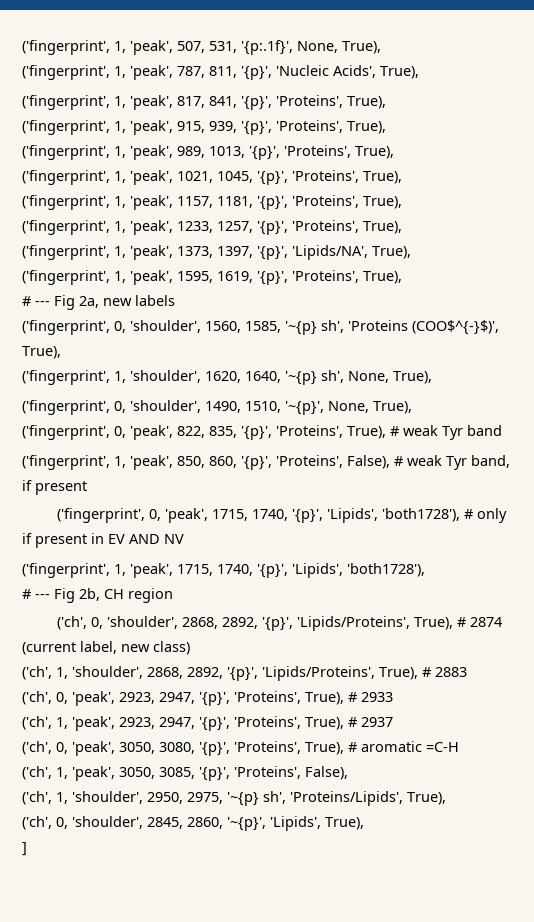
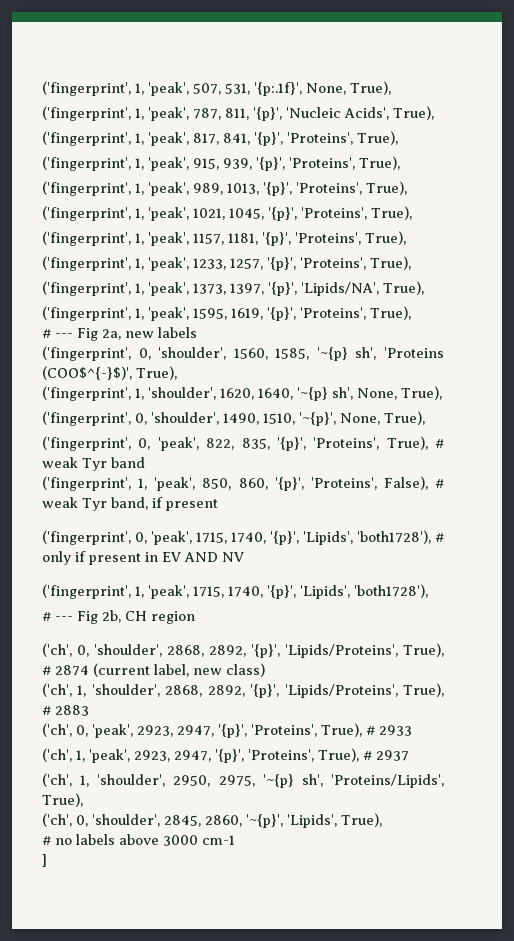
[22,741,459,756] [22,766,348,781] // ('ch', 0, 'peak', 3050, 3080, '{p}', 'Proteins', True), # aromatic =C-H // ('ch', 1, 'peak', 3050, 3085, '{p}', 'Proteins', False), -> (409, 755) none
(364, 823) none -> [42,834,235,846] // # no labels above 3000 cm-1

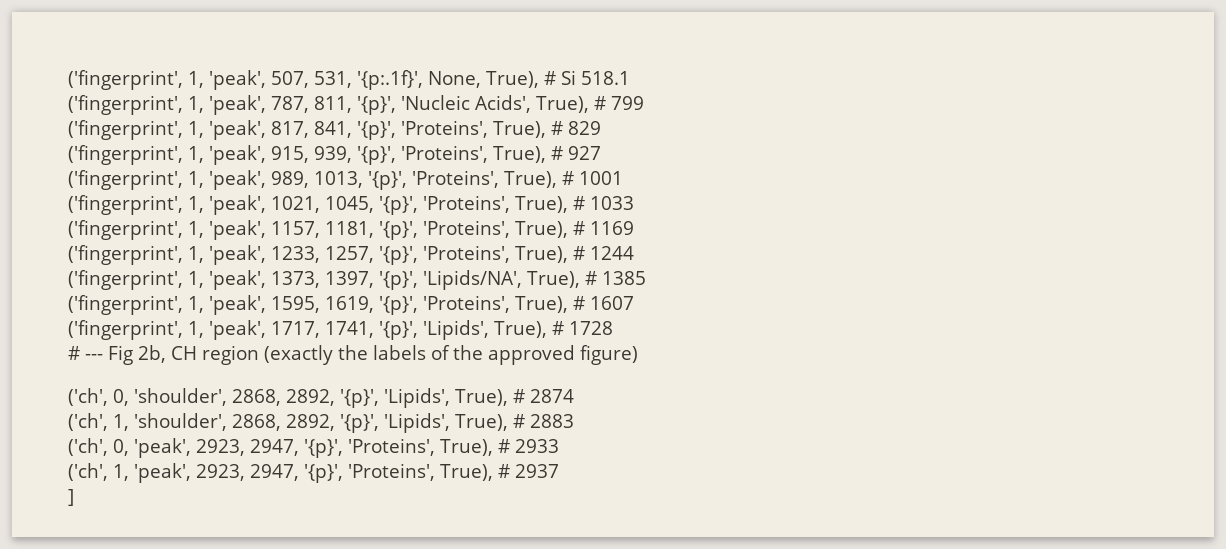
(391, 88) none -> [543,70,630,85] # Si 518.1
(434, 113) none -> [593,96,644,110] # 799
(398, 138) none -> [550,121,601,135] # 829
(400, 163) none -> [550,146,601,160] # 927
(407, 188) none -> [561,171,623,185] # 1001
(412, 213) none -> [572,196,634,210] # 1033
(406, 238) none -> [572,221,634,235] # 1169
(411, 263) none -> [572,246,634,260] # 1244
(424, 288) none -> [584,271,646,285] # 1385
[42,327,197,341] [42,346,444,361] [42,366,177,380] [42,386,442,401] [42,411,425,426] [42,436,444,451] [42,457,145,471] [42,476,444,491] [42,497,218,511] [42,530,444,545] [42,551,244,565] [42,584,428,599] // # --- Fig 2a, new labels // ('fingerprint', 0, 'shoulder', 1560, 1585, '~{p} sh', 'Proteins (COO$^{-}$)', True), // ('fingerprint', 1, 'shoulder', 1620, 1640, '~{p} sh', None, True), // ('fingerprint', 0, 'shoulder', 1490, 1510, '~{p}', None, True), // ('fingerprint', 0, 'peak', 822, 835, '{p}', 'Proteins', True), # weak Tyr band // ('fingerprint', 1, 'peak', 850, 860, '{p}', 'Proteins', False), # weak Tyr band, if present // ('fingerprint', 0, 'peak', 1715, 1740, '{p}', 'Lipids', 'both1728'), # only if present in EV AND NV // ('fingerprint', 1, 'peak', 1715, 1740, '{p}', 'Lipids', 'both1728'), -> [572,296,634,310] [68,320,613,340] # 1607 // ('fingerprint', 1, 'peak', 1717, 1741, '{p}', 'Lipids', True), # 1728
(195, 617) none -> [264,345,638,365] (exactly the labels of the approved figure)
[285,644,398,658] 'Lipids/Proteins', -> [384,388,450,408] 'Lipids',
[93,663,265,677] (current label, new class) -> (574, 396) none
[284,684,398,698] 'Lipids/Proteins', -> [384,413,450,433] 'Lipids',
[42,773,444,788] [42,793,83,807] [42,813,382,828] [42,834,235,846] // ('ch', 1, 'shoulder', 2950, 2975, '~{p} sh', 'Proteins/Lipids', True), // ('ch', 0, 'shoulder', 2845, 2860, '~{p}', 'Lipids', True), // # no labels above 3000 cm-1 -> (559, 471) none

